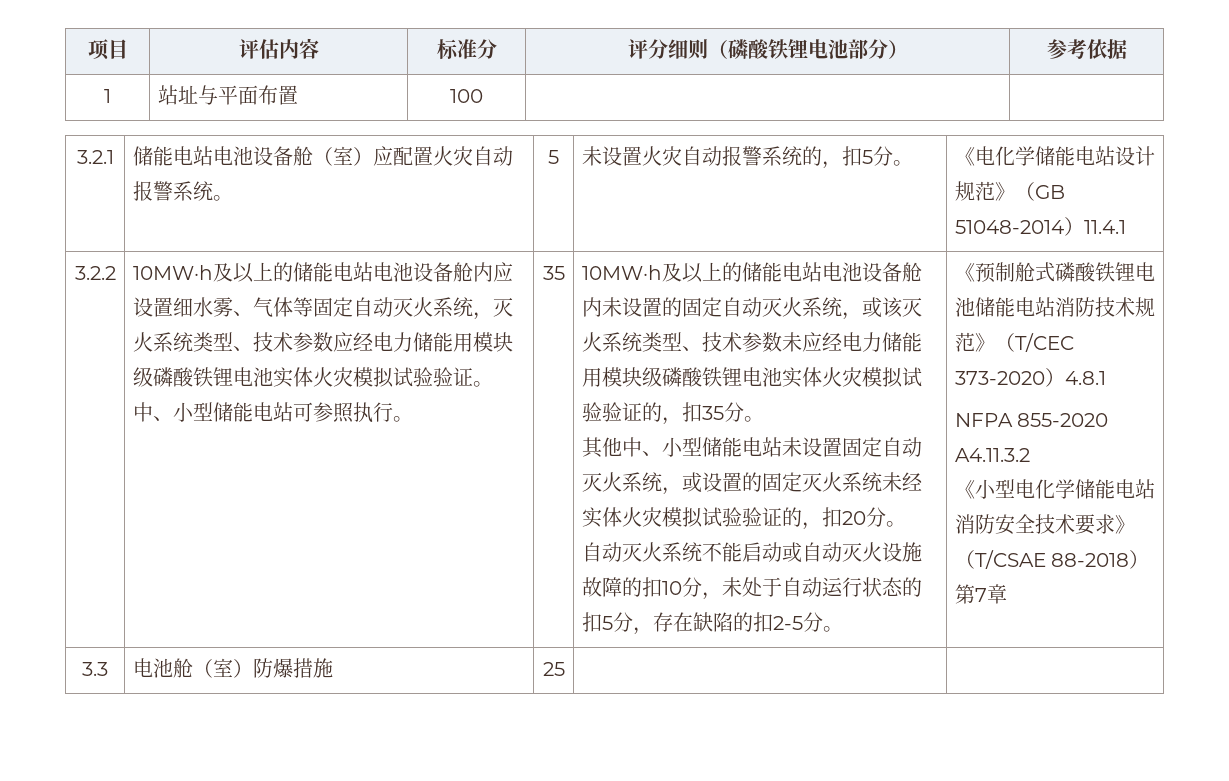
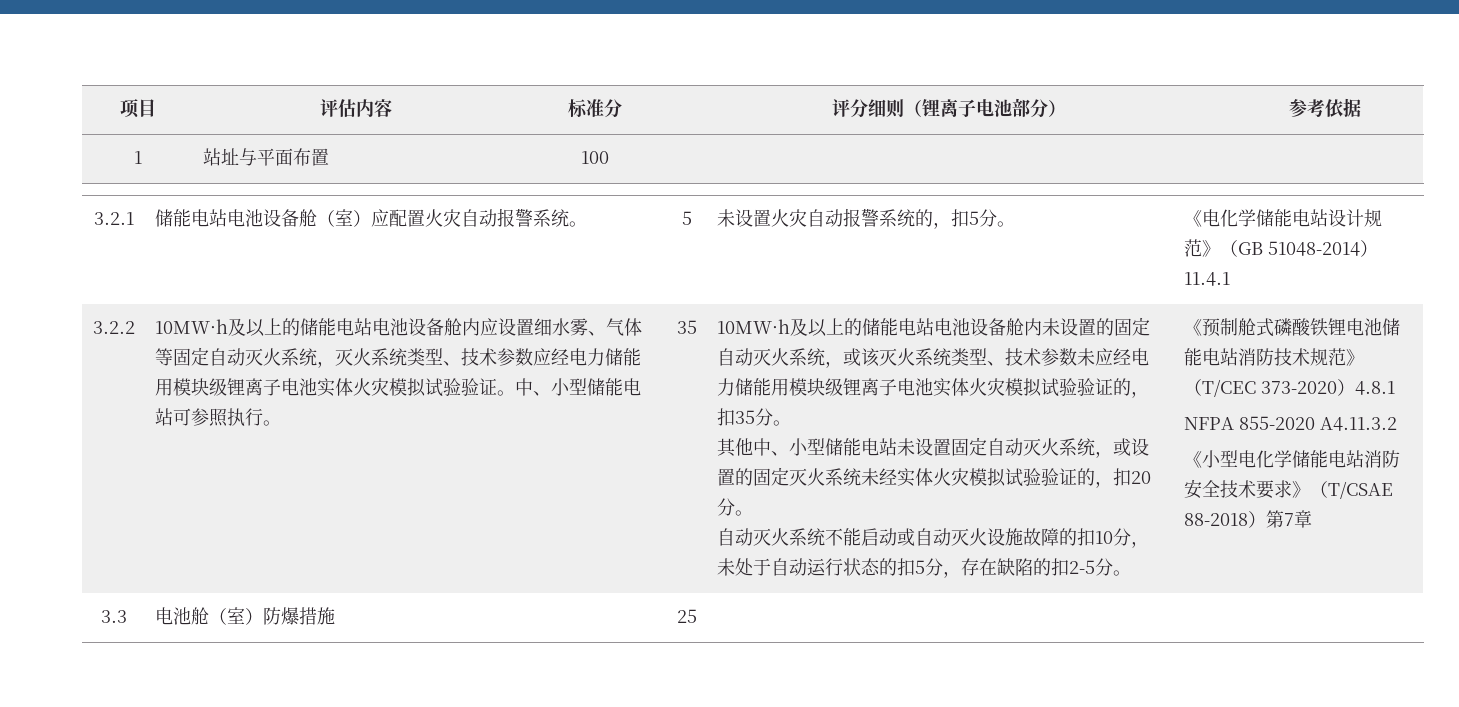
[727,39,808,59] 磷酸铁锂 -> [922,99,976,117] 锂离子
[152,367,233,387] 磷酸铁锂 -> [227,378,282,396] 锂离子
[661,367,742,387] 磷酸铁锂 -> [843,378,898,396] 锂离子

